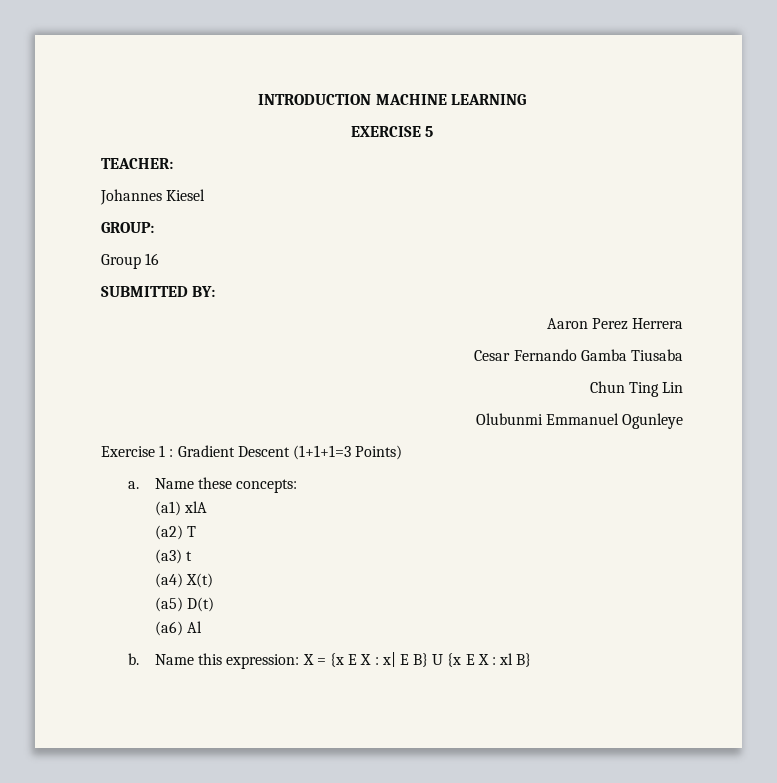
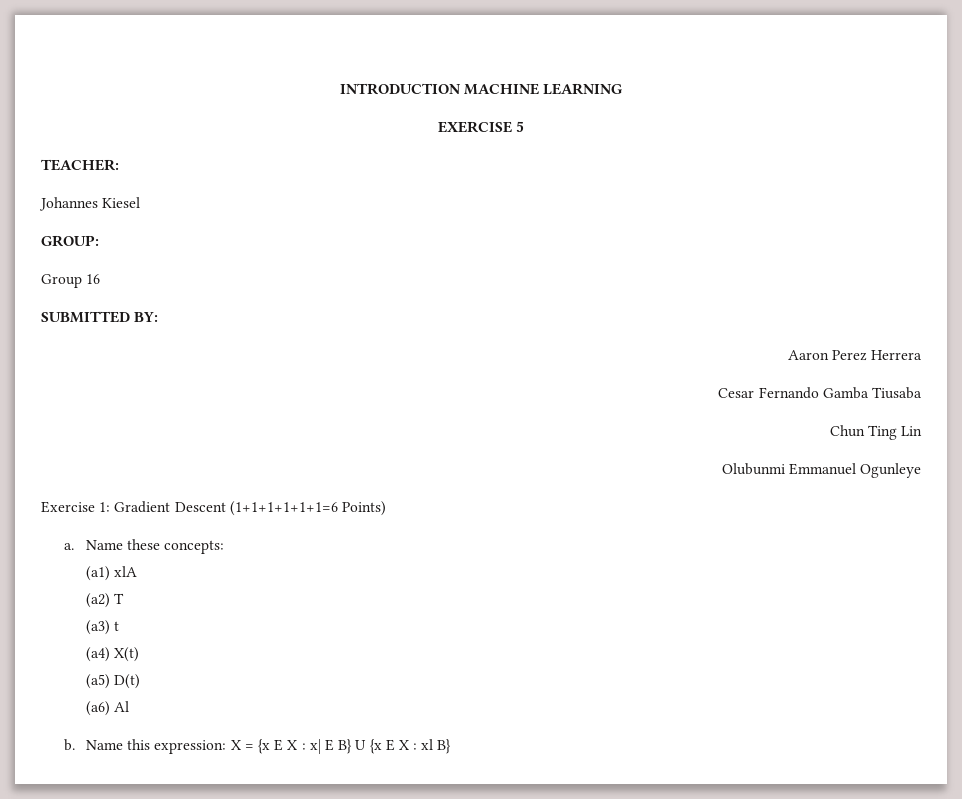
[159,445,174,457] 1 : -> [99,502,111,512] 1:
[292,445,351,460] (1+1+1=3 -> [229,501,338,516] (1+1+1+1+1+1=6

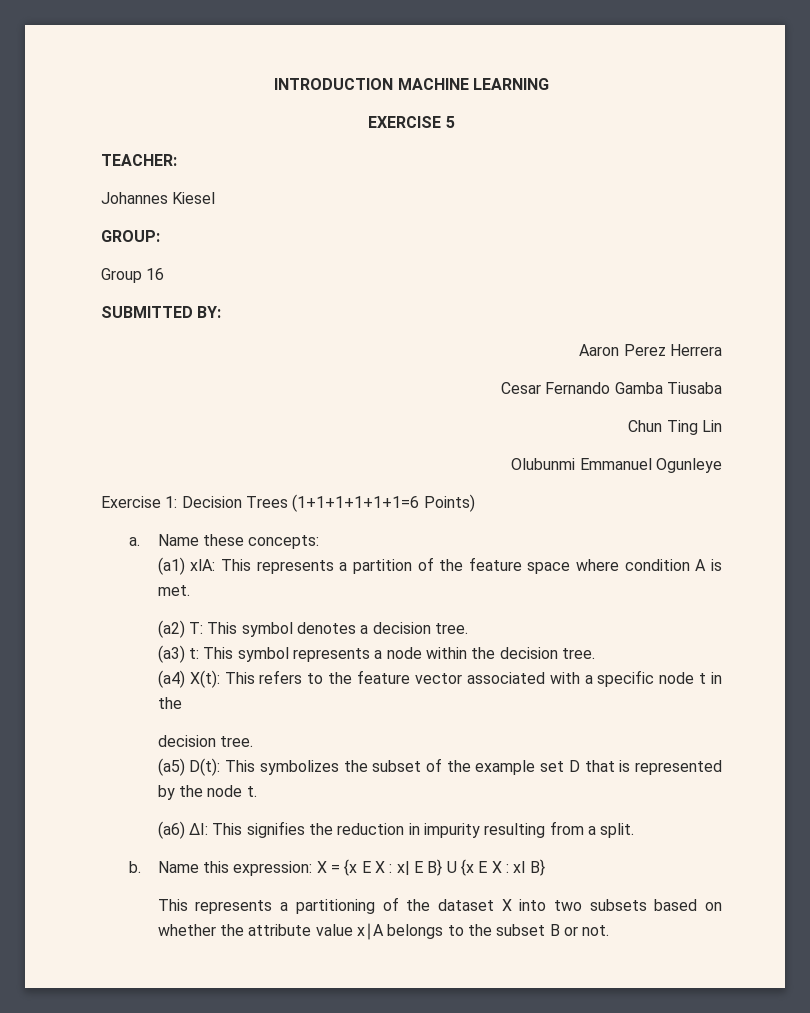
[114,501,226,513] Gradient Descent -> [181,496,288,508] Decision Trees
[114,566,138,577] [86,593,125,608] [86,620,120,635] [86,647,140,662] [86,674,141,689] [86,701,130,716] xlA // (a2) T // (a3) t // (a4) X(t) // (a5) D(t) // (a6) Al -> [190,557,722,574] [157,585,190,596] [157,620,469,638] [157,645,595,663] [157,670,723,688] [157,697,182,709] [157,735,254,747] [157,758,722,776] [157,785,257,800] [157,821,635,839] xlA: This represents a partition of the feature space where condition A is met. // (a2) T: This symbol denotes a decision tree. // (a3) t: This symbol represents a node within the decision tree. // (a4) X(t): This refers to the feature vector associated with a specific node t in the // decision tree. // (a5) D(t): This symbolizes the subset of the example set D that is represented by the node t. // (a6) ∆I: This signifies the reduction in impurity resulting from a split.
(452, 746) none -> [157,897,722,914] [157,923,610,940] // This represents a partitioning of the dataset X into two subsets based on whether the attribute value x∣A belongs to the subset B or not.

